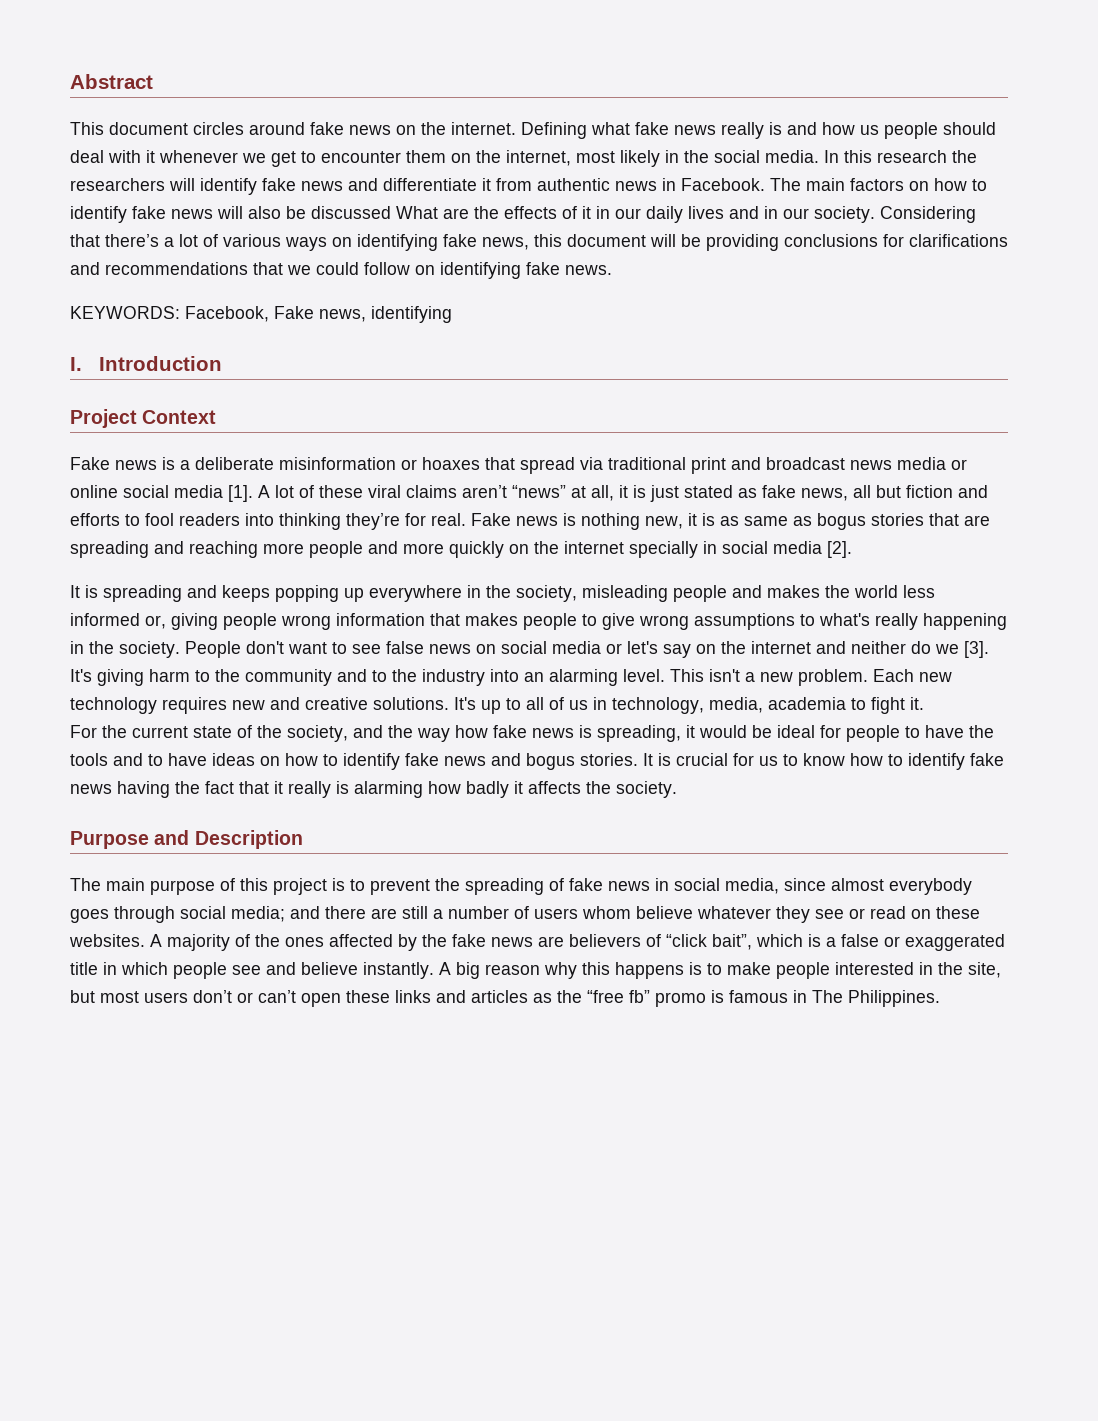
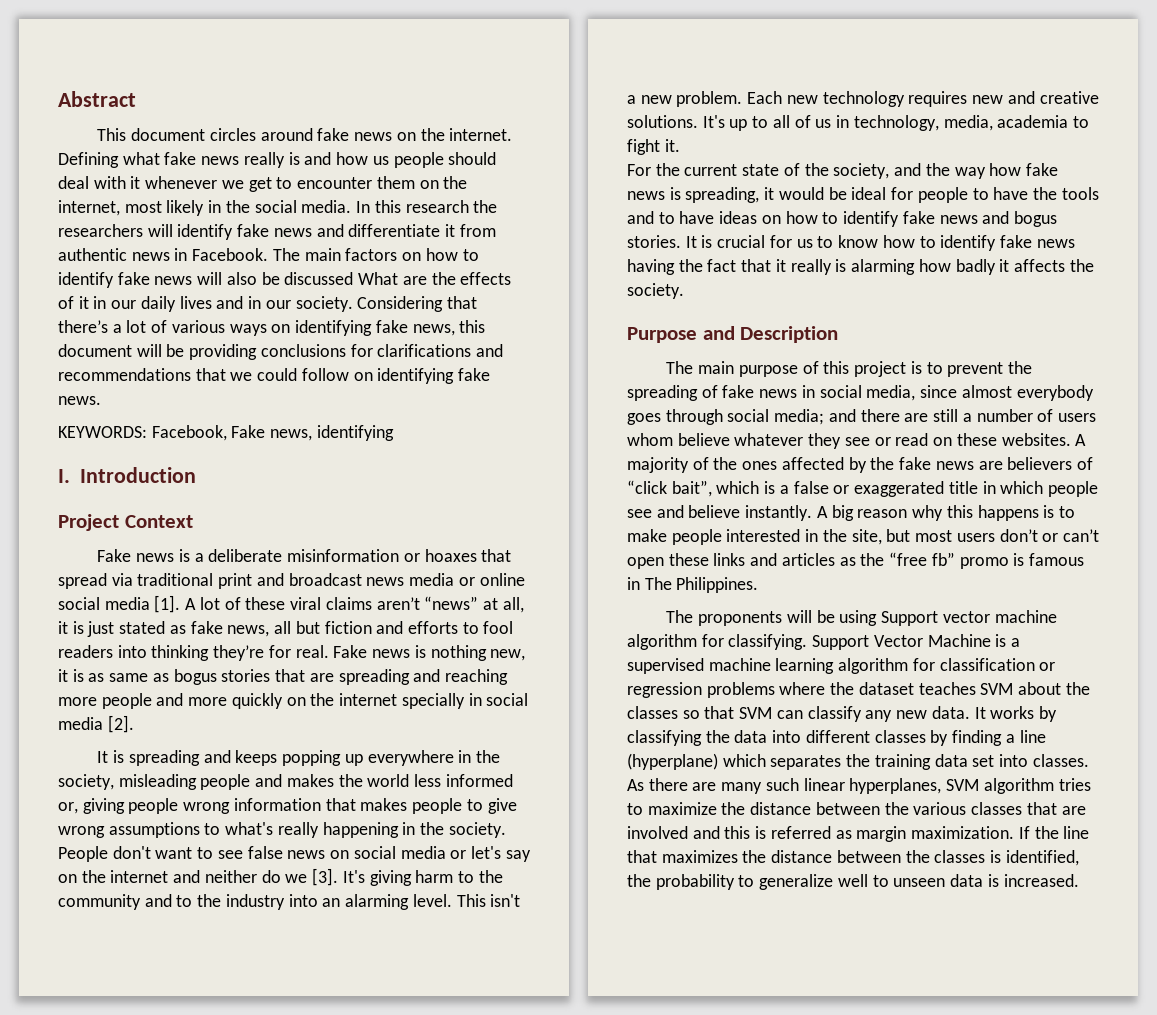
(940, 998) none -> [666,610,1057,626] [627,634,1021,650] [627,658,1056,674] [627,682,1090,698] [627,706,1057,722] [627,730,1046,746] [627,753,1089,770] [627,778,1091,794] [627,802,1086,815] [627,826,1090,842] [627,850,1079,866] [627,874,1079,890] // The proponents will be using Support vector machine algorithm for classifying. Support Vector Machine is a supervised machine learning algorithm for classification or regression problems where the dataset teaches SVM about the classes so that SVM can classify any new data. It works by classifying the data into different classes by finding a line (hyperplane) which separates the training data set into classes. As there are many such linear hyperplanes, SVM algorithm tries to maximize the distance between the various classes that are involved and this is referred as margin maximization. If the line that maximizes the distance between the classes is identified, the probability to generalize well to unseen data is increased.

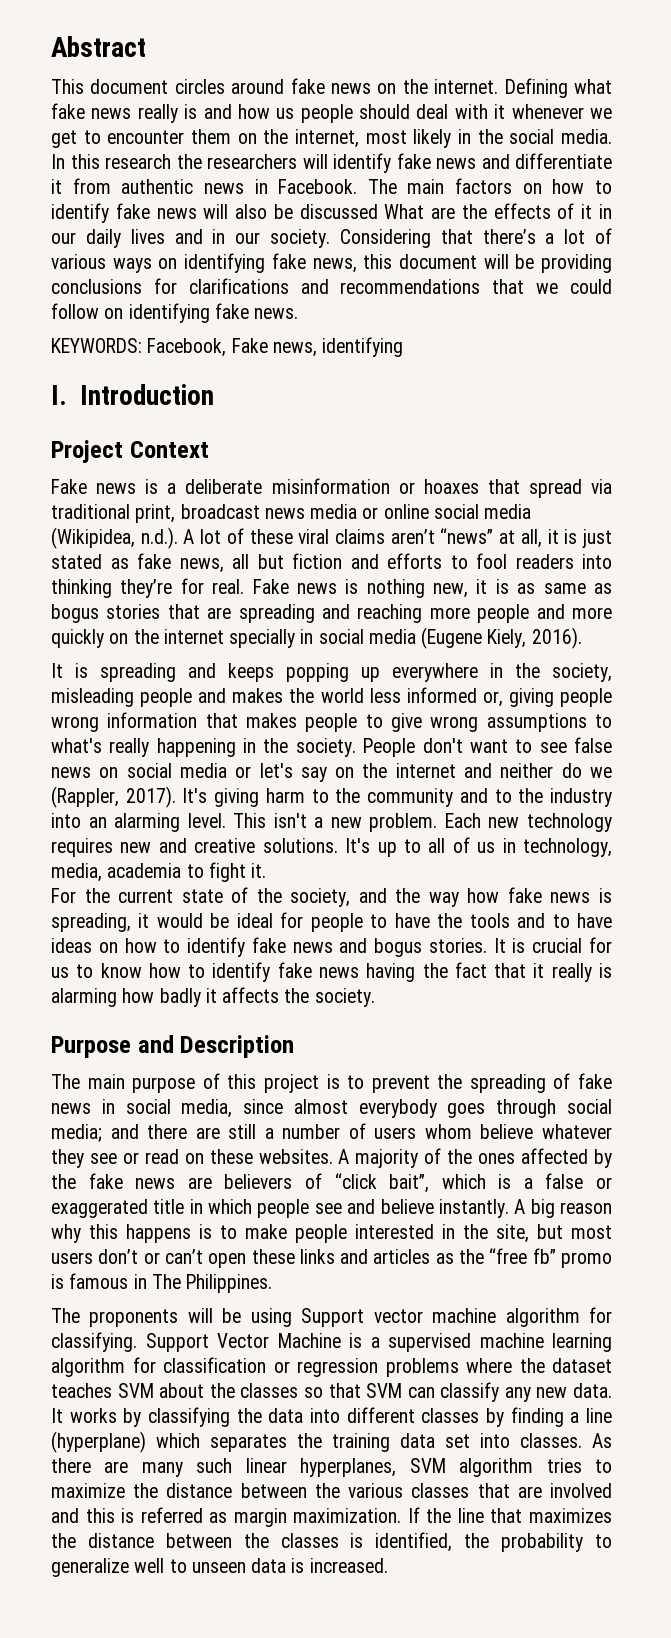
[218,573,284,589] print and -> [135,504,176,523] print,
[154,595,181,613] [1]. -> [51,527,178,549] (Wikipidea, n.d.).
[107,715,134,733] [2]. -> [421,627,582,649] (Eugene Kiely, 2016).
[312,868,339,886] [3]. -> [51,786,176,808] (Rappler, 2017).

